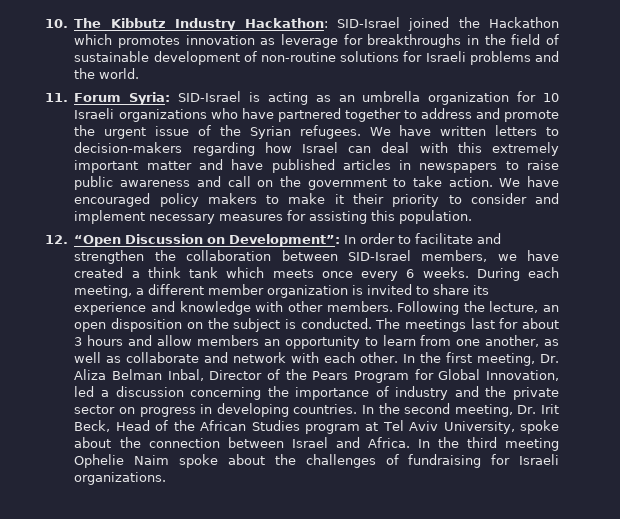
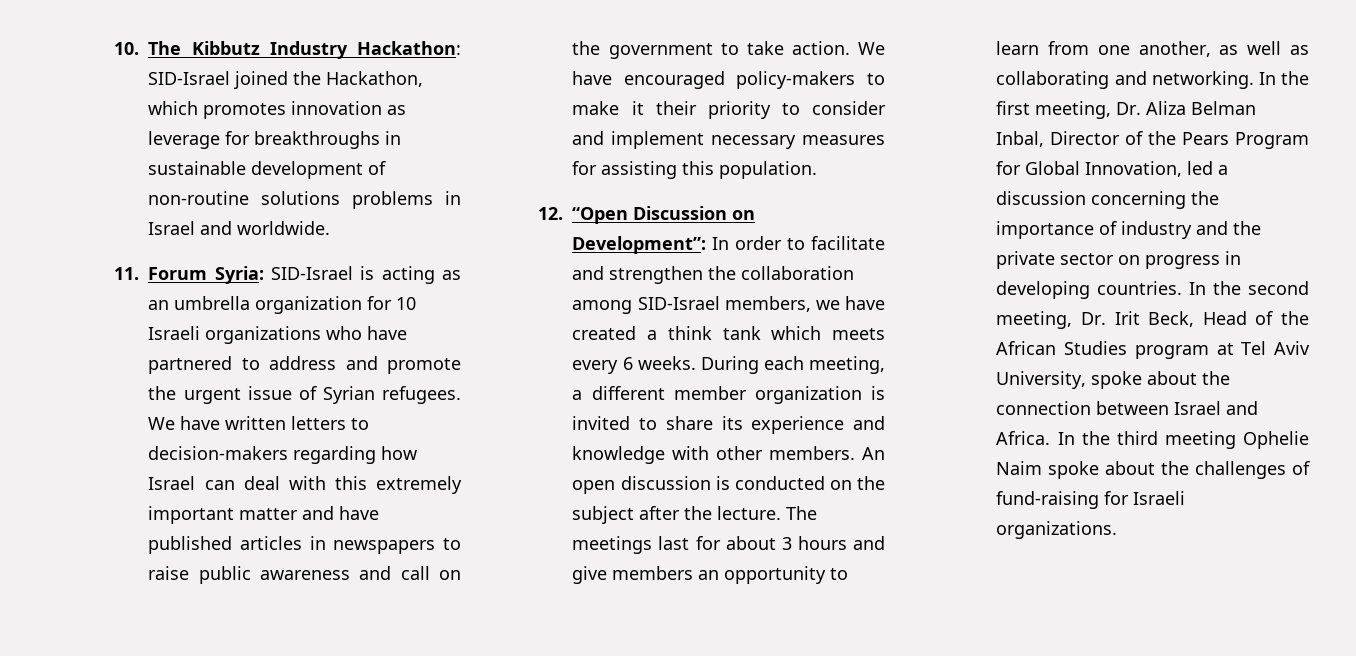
[489,17,559,28] Hackathon -> [326,71,424,87] Hackathon,
[484,34,559,45] the field of -> (402, 138) none
[403,51,559,65] [74,68,140,79] for Israeli problems and the world. -> [352,191,461,209] [148,221,331,235] problems in Israel and worldwide.
[344,108,401,122] together -> (233, 365) none
[219,125,241,136] the -> (317, 393) none
[159,193,257,207] policy makers -> [736,71,856,89] policy-makers
[281,250,338,261] between -> [572,300,633,314] among
[321,271,353,278] once -> (885, 334) none
[397,301,559,315] [74,318,372,332] Following the lecture, an open disposition on the subject is conducted. -> [862,447,885,460] [572,476,885,494] [572,506,782,524] An open discussion is conducted on the subject after the lecture.
[157,335,193,346] allow -> [572,566,608,584] give
[126,352,399,363] collaborate and network with each other. -> [996,71,1254,89] collaborating and networking.
[408,454,482,468] fundraising -> [996,491,1100,509] fund-raising

